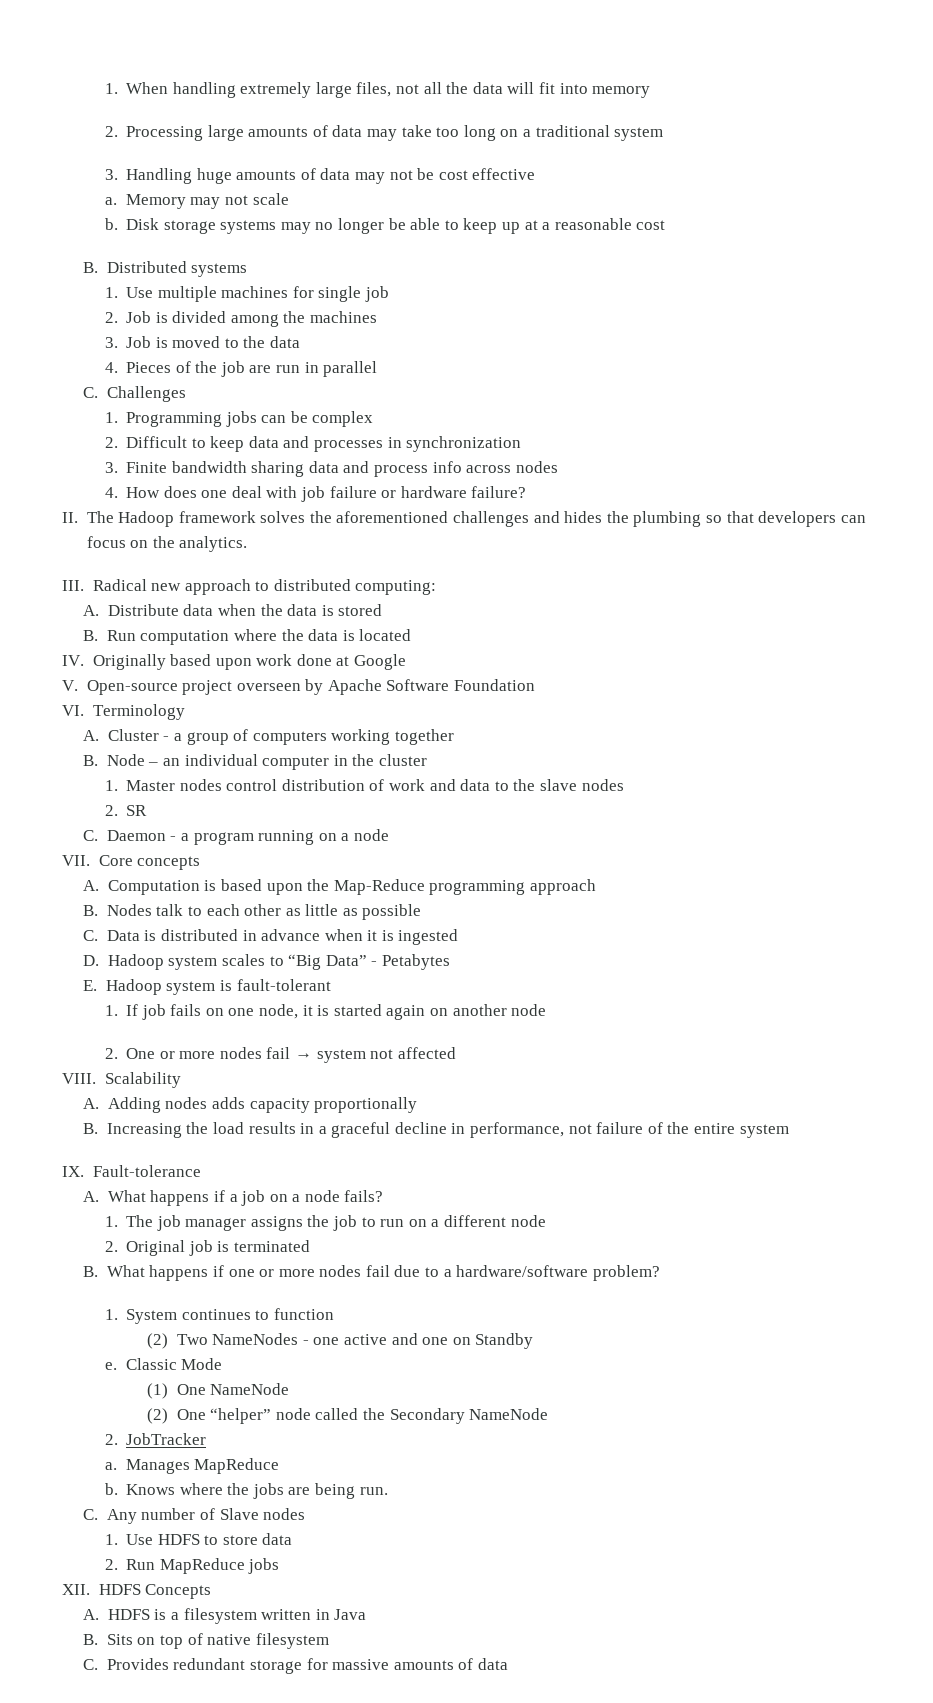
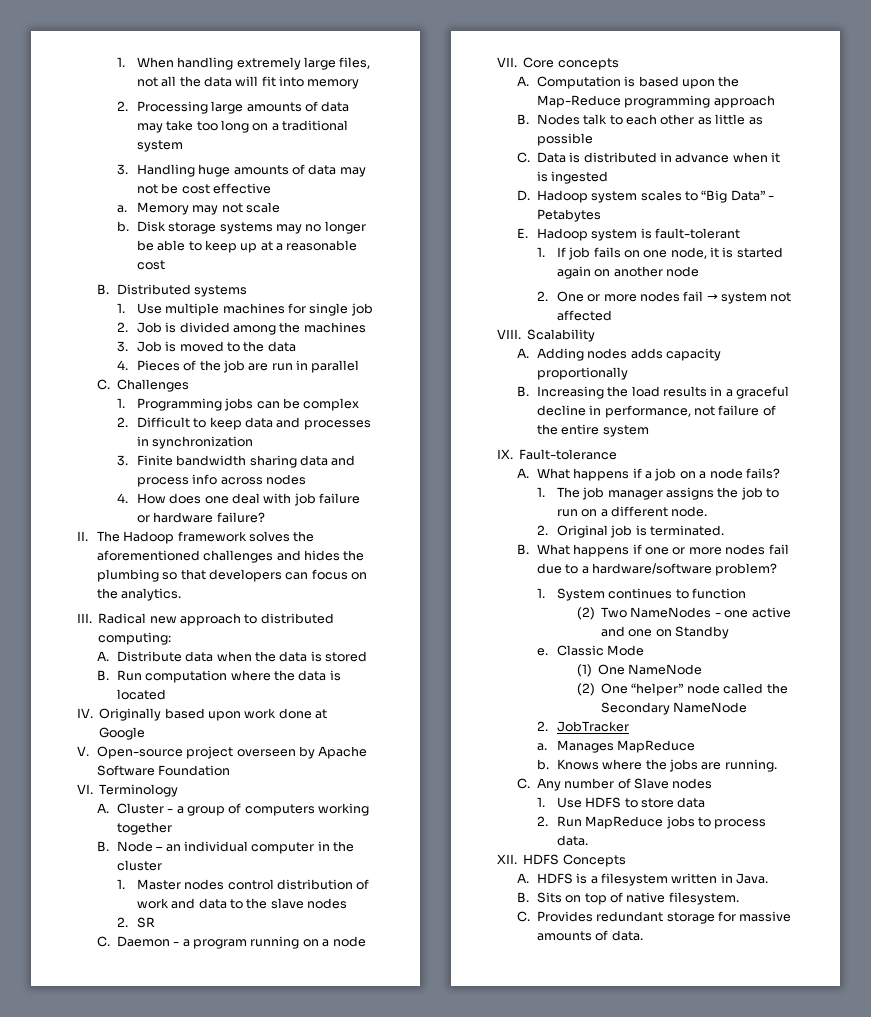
[510,1215,546,1227] node -> [671,506,708,517] node.
[233,1240,310,1252] terminated -> [649,525,724,536] terminated.
[314,1483,388,1499] being run. -> [724,759,777,772] running.
(280, 1566) none -> [697,817,767,829] [556,835,588,846] to process data.
[334,1609,367,1620] Java -> [736,873,769,884] Java.
[255,1633,329,1649] filesystem -> [668,892,739,905] filesystem.
[477,1658,508,1670] data -> [611,930,643,941] data.

